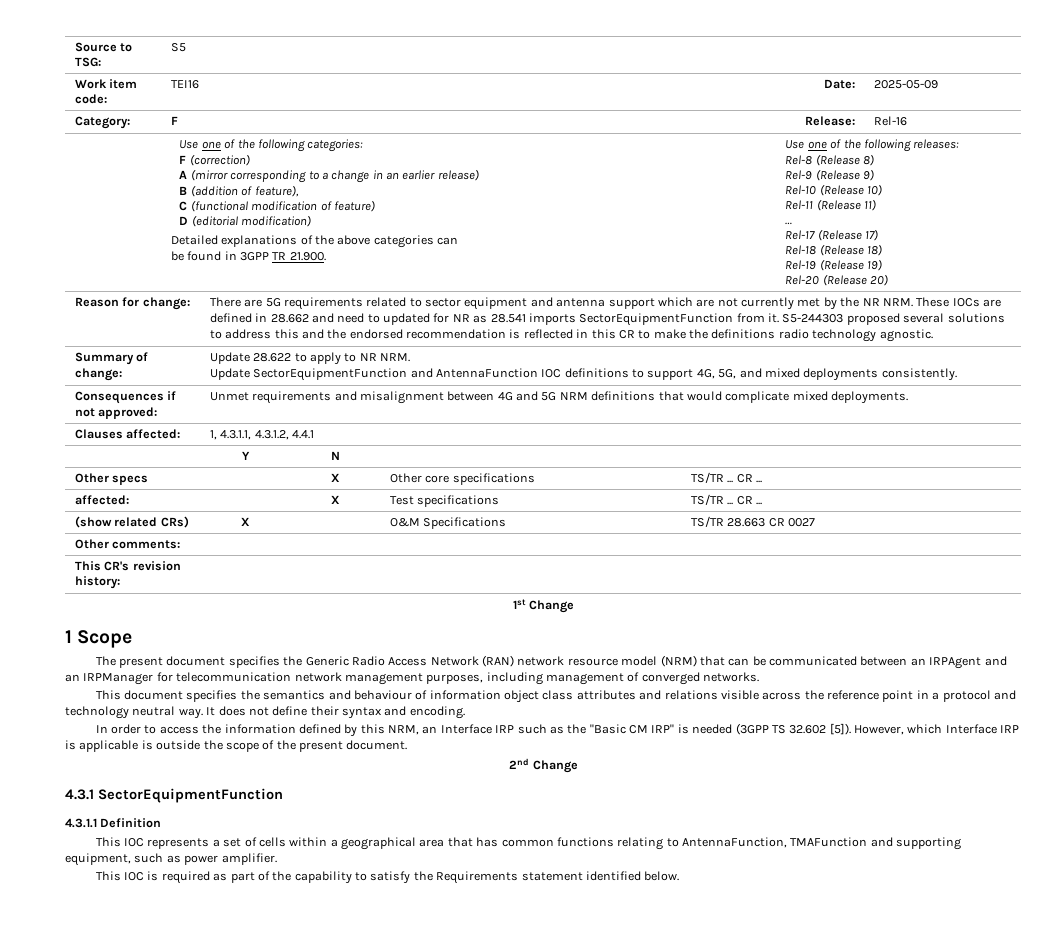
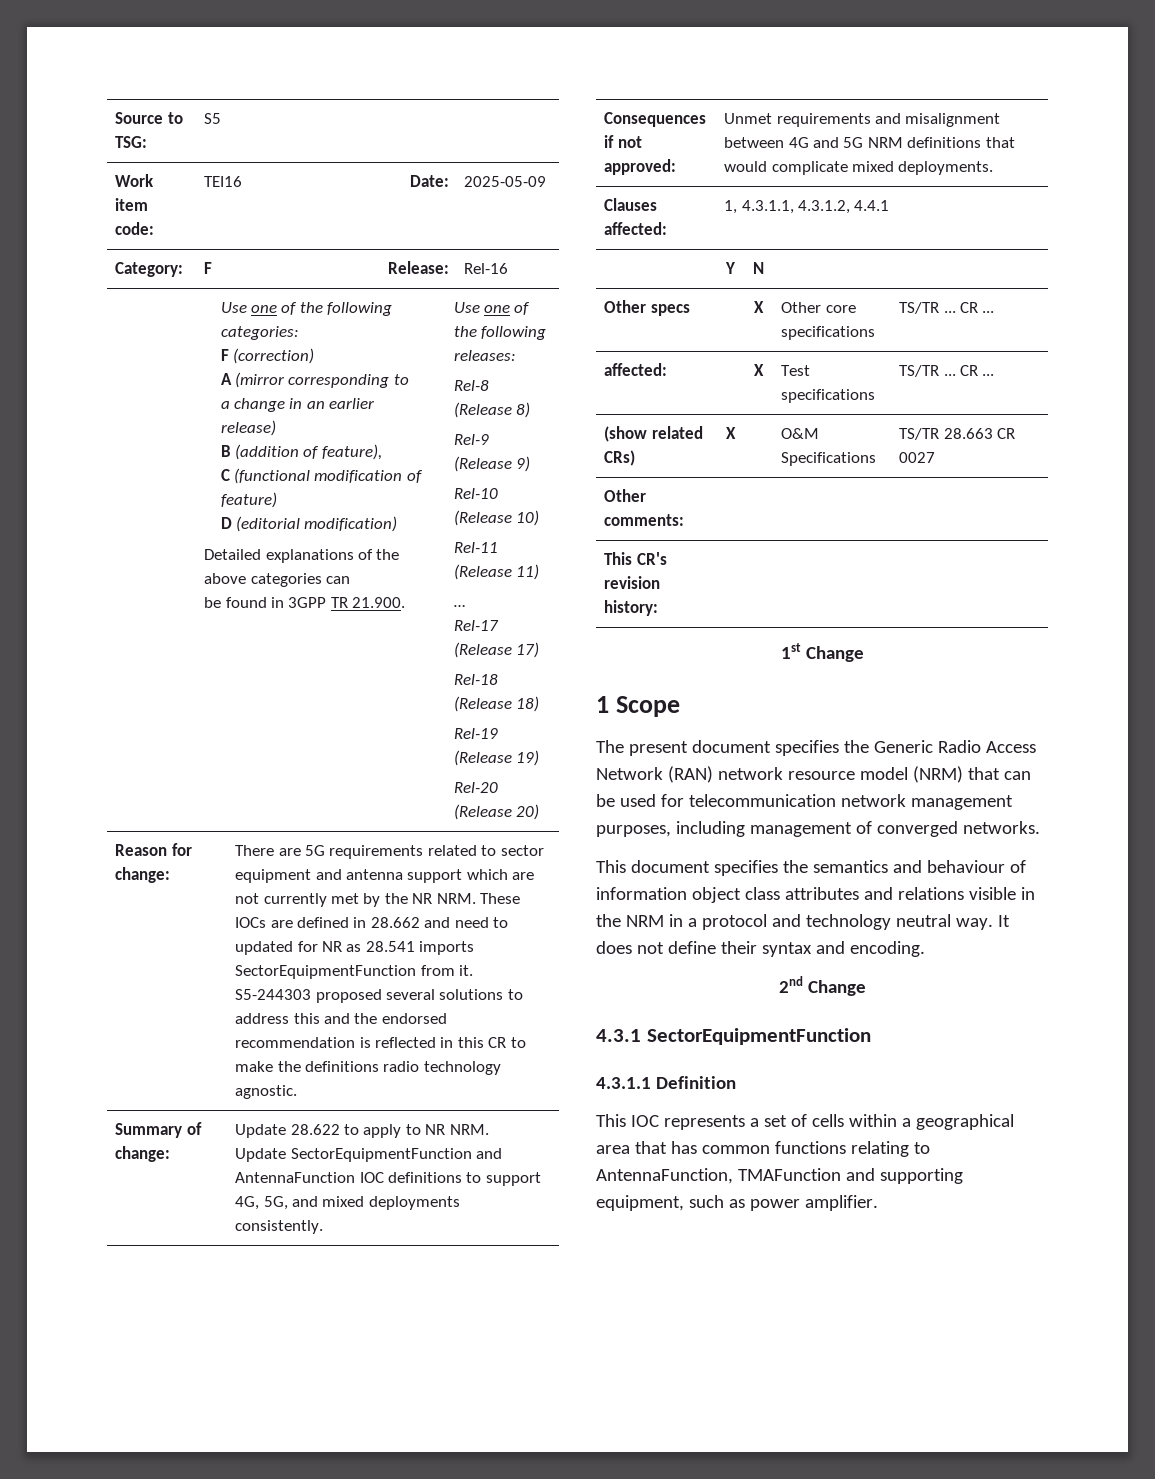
[769,656,1007,669] [65,673,154,685] communicated between an IRPAgent and an IRPManager -> [619,794,656,807] used
[762,690,914,702] across the reference point -> [1020,887,1035,900] [596,914,664,927] in the NRM
[95,723,1020,737] [65,740,408,752] // In order to access the information defined by this NRM, an Interface IRP such as the "Basic CM IRP" is needed (3GPP TS 32.602 [5]). However, which Interface IRP is applicable is outside the scope of the present document. -> (925, 949) none
[95,871,680,884] // This IOC is required as part of the capability to satisfy the Requirements statement identified below. -> (878, 1203) none

